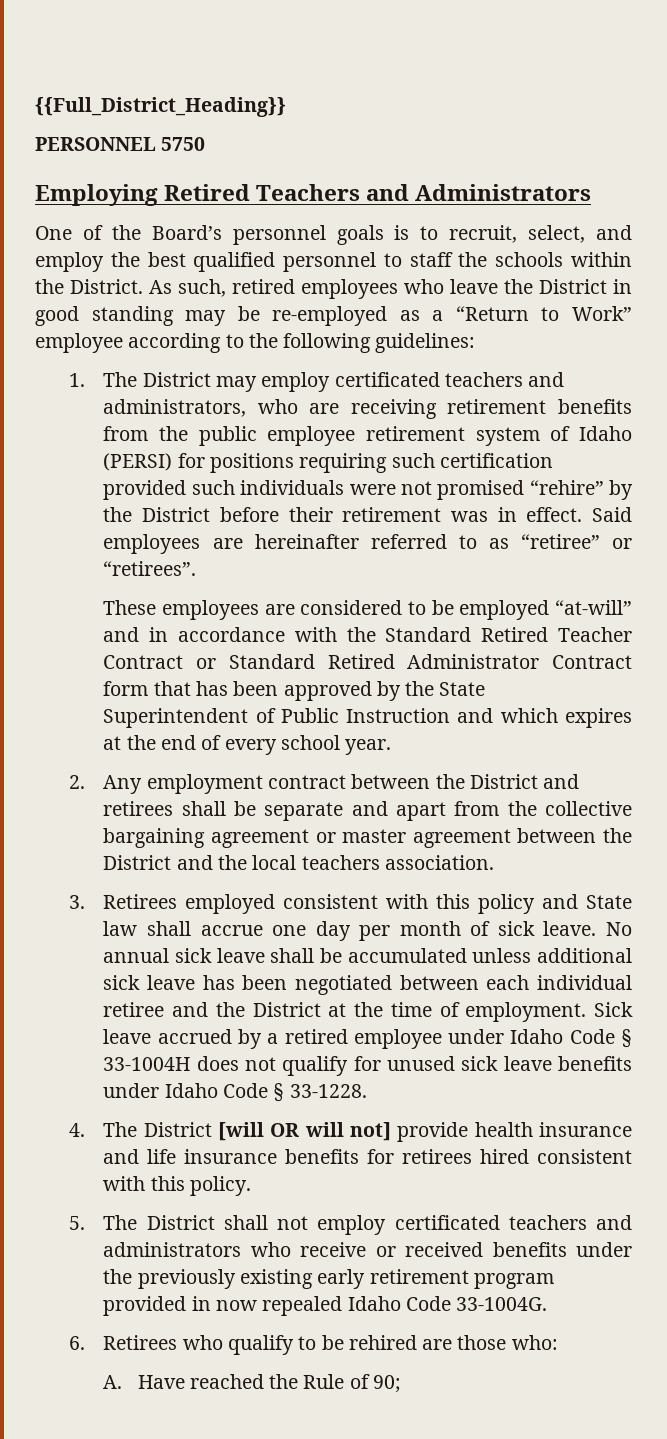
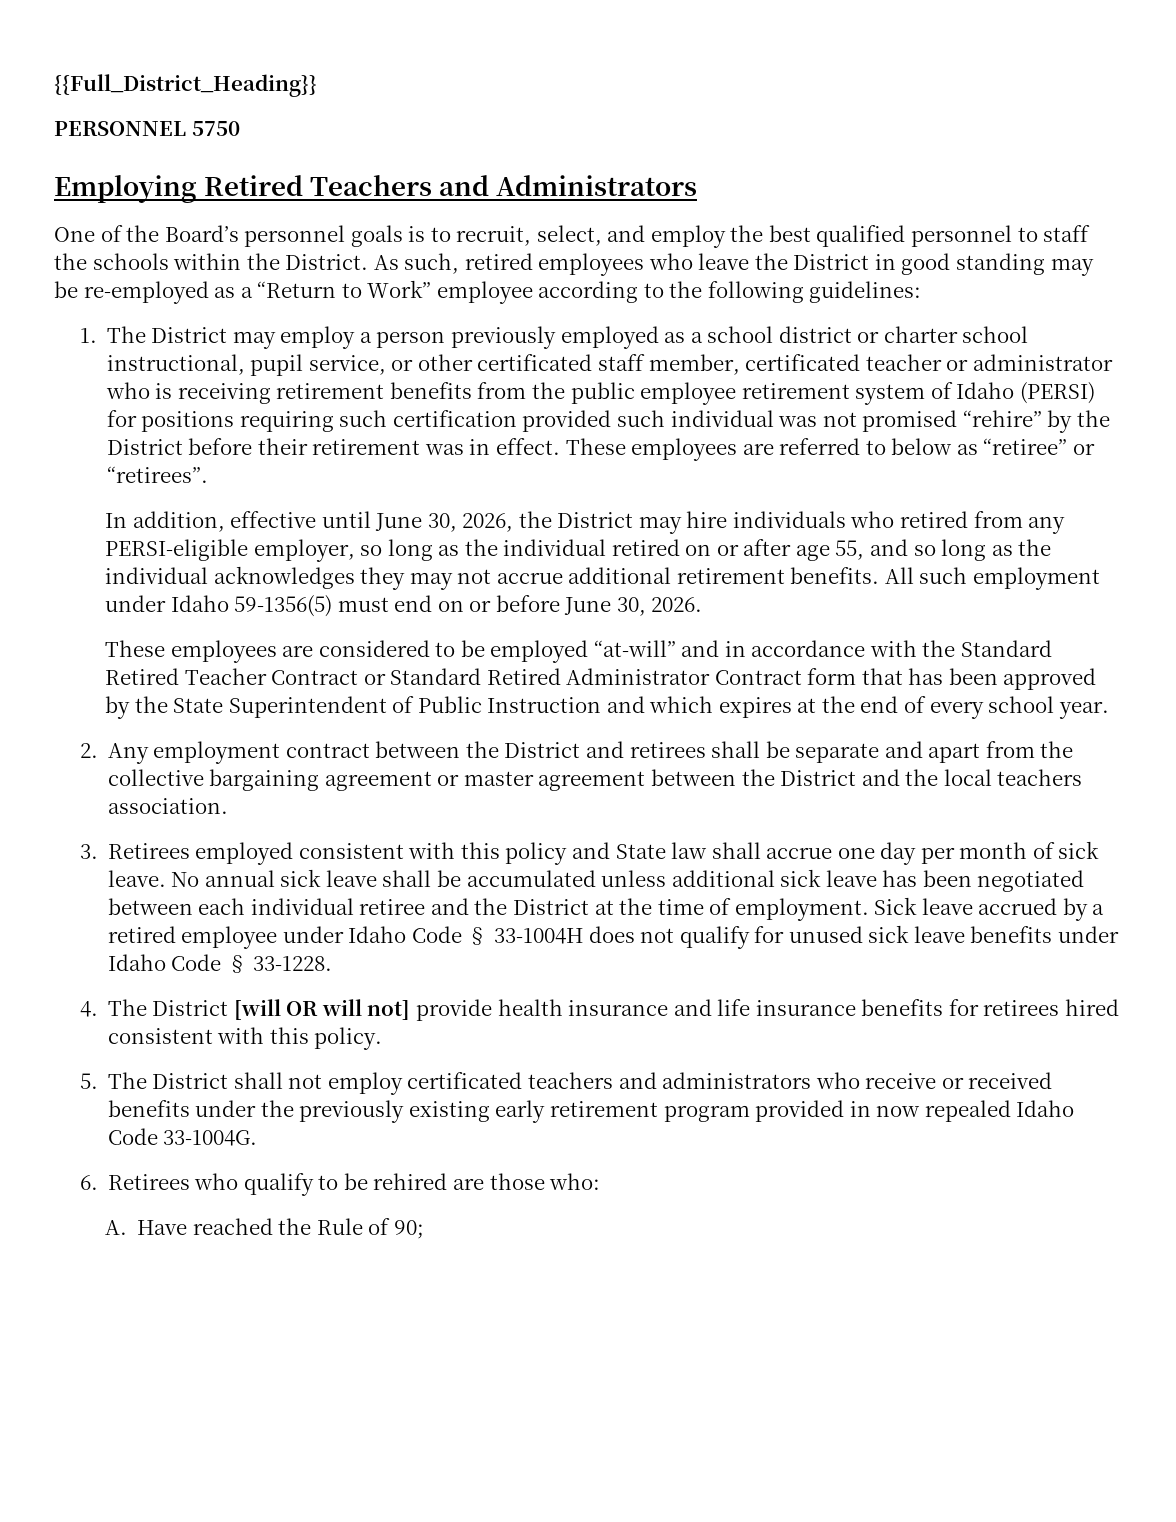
[334,372,565,387] [103,399,340,417] certificated teachers and administrators, who are -> [359,326,1029,349] [106,354,1113,376] [105,382,173,399] a person previously employed as a school district or charter school instructional, pupil service, or other certificated staff member, certificated teacher or administrator who is
[240,480,396,495] individuals were -> [670,410,818,427] individual was
[592,507,633,522] [103,534,359,554] Said employees are hereinafter -> [565,438,774,461] These employees are
(477, 542) none -> [891,438,953,455] below
(197, 568) none -> [105,511,1066,534] [105,539,1052,562] [105,566,1100,590] [105,595,703,617] // In addition, effective until June 30, 2026, the District may hire individuals who retired from any PERSI-eligible employer, so long as the individual retired on or after age 55, and so long as the individual acknowledges they may not accrue additional retirement benefits. All such employment under Idaho 59-1356(5) must end on or before June 30, 2026.

